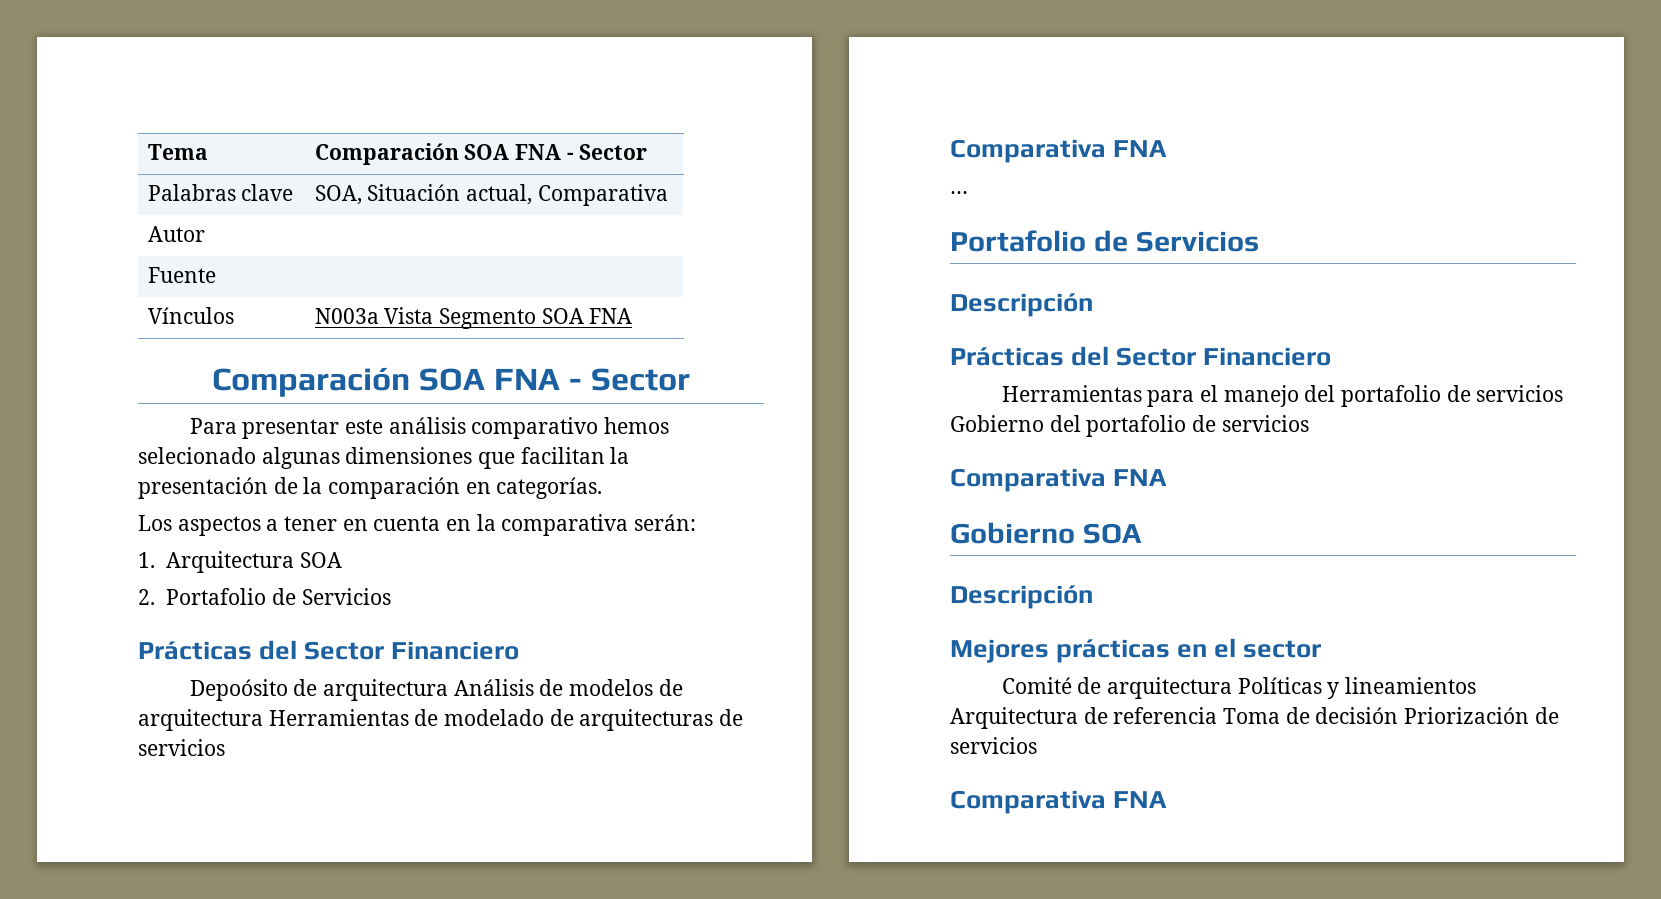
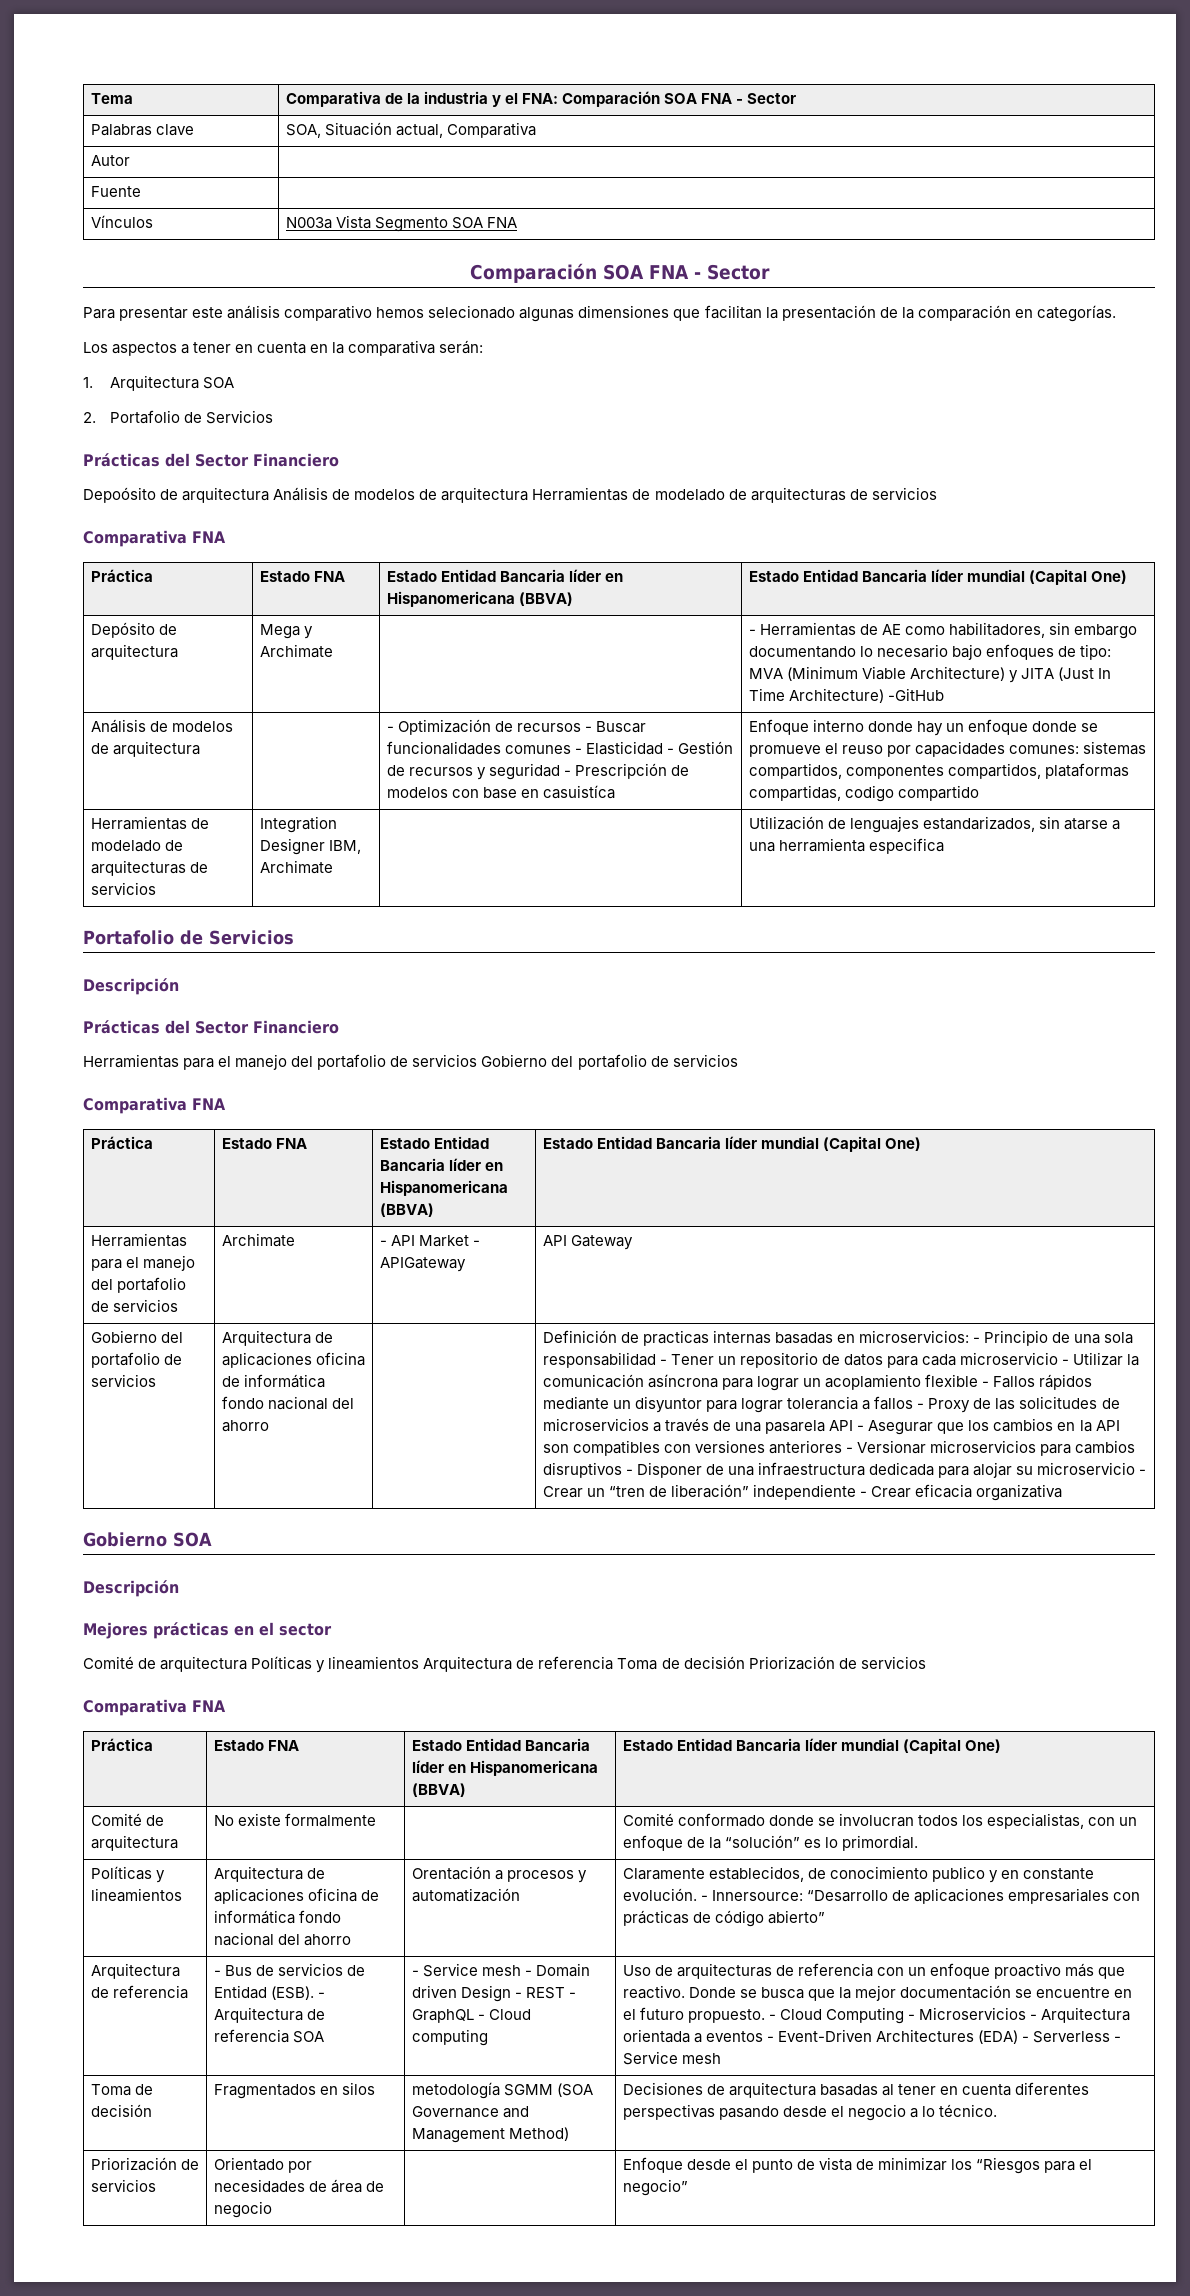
(208, 152) none -> [285,91,559,107] Comparativa de la industria y el FNA:
[950,191,968,194] // … -> [90,569,153,582] [259,571,345,582] [386,569,624,582] [386,591,573,607] [748,569,1128,585] [90,622,177,638] [90,644,178,660] [259,624,313,639] [259,644,333,658] [748,622,1138,639] [748,644,1112,660] [748,666,1112,683] [748,688,944,703] [90,719,233,733] [90,741,200,757] [386,719,647,735] [386,741,734,755] [386,763,690,780] [386,785,616,799] [748,719,1099,736] [748,741,1147,757] [748,763,1130,779] [748,785,979,802] [90,816,209,830] [90,840,183,852] [90,860,208,876] [90,882,156,895] [259,816,337,833] [259,838,361,855] [259,860,333,874] [748,816,1121,833] [748,838,944,854] // Práctica | Estado FNA | Estado Entidad Bancaria líder en Hispanomericana (BBVA) | Estado Entidad Bancaria líder mundial (Capital One) // Depósito de arquitectura | Mega y Archimate | | - Herramientas de AE como habilitadores, sin embargo documentando lo necesario bajo enfoques de tipo: MVA (Minimum Viable Architecture) y JITA (Just In Time Architecture) -GitHub // Análisis de modelos de arquitectura | | - Optimización de recursos - Buscar funcionalidades comunes - Elasticidad - Gestión de recursos y seguridad - Prescripción de modelos con base en casuistíca | Enfoque interno donde hay un enfoque donde se promueve el reuso por capacidades comunes: sistemas compartidos, componentes compartidos, plataformas compartidas, codigo compartido // Herramientas de modelado de arquitecturas de servicios | Integration Designer IBM, Archimate | | Utilización de lenguajes estandarizados, sin atarse a una herramienta especifica
(1168, 477) none -> [90,1136,153,1149] [221,1138,307,1149] [379,1136,489,1149] [379,1158,503,1171] [379,1180,508,1196] [379,1203,434,1217] [542,1136,922,1152] [90,1233,187,1247] [90,1255,195,1271] [90,1277,186,1293] [90,1299,178,1312] [221,1233,295,1247] [379,1235,481,1247] [379,1257,466,1272] [542,1235,633,1250] [90,1330,183,1343] [90,1352,182,1368] [90,1374,156,1387] [221,1330,333,1346] [221,1352,365,1368] [221,1374,325,1388] [221,1396,354,1410] [221,1420,269,1432] [542,1330,1134,1346] [542,1352,1140,1368] [542,1374,1093,1391] [542,1396,1120,1413] [542,1418,1120,1435] [542,1440,1136,1456] [542,1462,1147,1478] [542,1484,1063,1501] // Práctica | Estado FNA | Estado Entidad Bancaria líder en Hispanomericana (BBVA) | Estado Entidad Bancaria líder mundial (Capital One) // Herramientas para el manejo del portafolio de servicios | Archimate | - API Market - APIGateway | API Gateway // Gobierno del portafolio de servicios | Arquitectura de aplicaciones oficina de informática fondo nacional del ahorro | | Definición de practicas internas basadas en microservicios: - Principio de una sola responsabilidad - Tener un repositorio de datos para cada microservicio - Utilizar la comunicación asíncrona para lograr un acoplamiento flexible - Fallos rápidos mediante un disyuntor para lograr tolerancia a fallos - Proxy de las solicitudes de microservicios a través de una pasarela API - Asegurar que los cambios en la API son compatibles con versiones anteriores - Versionar microservicios para cambios disruptivos - Disponer de una infraestructura dedicada para alojar su microservicio - Crear un “tren de liberación” independiente - Crear eficacia organizativa
(1168, 799) none -> [90,1738,153,1751] [213,1740,299,1751] [411,1738,590,1751] [411,1760,598,1776] [411,1783,466,1797] [622,1738,1002,1754] [90,1813,164,1826] [90,1835,178,1851] [213,1813,376,1827] [622,1813,1138,1829] [622,1835,919,1851] [90,1866,165,1883] [90,1888,182,1902] [213,1866,325,1882] [213,1888,379,1904] [213,1910,341,1924] [213,1932,351,1946] [411,1866,588,1883] [411,1888,520,1902] [622,1866,1095,1883] [622,1888,1141,1904] [622,1910,826,1927] [90,1963,180,1979] [90,1985,188,1999] [213,1963,366,1976] [213,1985,325,2000] [213,2007,325,2023] [213,2029,324,2043] [411,1963,591,1977] [411,1985,577,2002] [411,2009,531,2023] [411,2029,488,2046] [622,1963,1126,1979] [622,1985,1133,2001] [622,2007,1131,2024] [622,2029,1122,2044] [622,2051,721,2065] [90,2084,153,2096] [90,2104,152,2117] [213,2082,375,2099] [411,2082,593,2099] [411,2106,529,2118] [411,2127,569,2143] [622,2082,1090,2098] [622,2104,998,2121] [90,2157,199,2171] [90,2179,156,2192] [213,2157,312,2173] [213,2179,385,2193] [213,2201,272,2218] [622,2157,1093,2174] [622,2179,688,2196] // Práctica | Estado FNA | Estado Entidad Bancaria líder en Hispanomericana (BBVA) | Estado Entidad Bancaria líder mundial (Capital One) // Comité de arquitectura | No existe formalmente | | Comité conformado donde se involucran todos los especialistas, con un enfoque de la “solución” es lo primordial. // Políticas y lineamientos | Arquitectura de aplicaciones oficina de informática fondo nacional del ahorro | Orentación a procesos y automatización | Claramente establecidos, de conocimiento publico y en constante evolución. - Innersource: “Desarrollo de aplicaciones empresariales con prácticas de código abierto” // Arquitectura de referencia | - Bus de servicios de Entidad (ESB). - Arquitectura de referencia SOA | - Service mesh - Domain driven Design - REST - GraphQL - Cloud computing | Uso de arquitecturas de referencia con un enfoque proactivo más que reactivo. Donde se busca que la mejor documentación se encuentre en el futuro propuesto. - Cloud Computing - Microservicios - Arquitectura orientada a eventos - Event-Driven Architectures (EDA) - Serverless - Service mesh // Toma de decisión | Fragmentados en silos | metodología SGMM (SOA Governance and Management Method) | Decisiones de arquitectura basadas al tener en cuenta diferentes perspectivas pasando desde el negocio a lo técnico. // Priorización de servicios | Orientado por necesidades de área de negocio | | Enfoque desde el punto de vista de minimizar los “Riesgos para el negocio”

